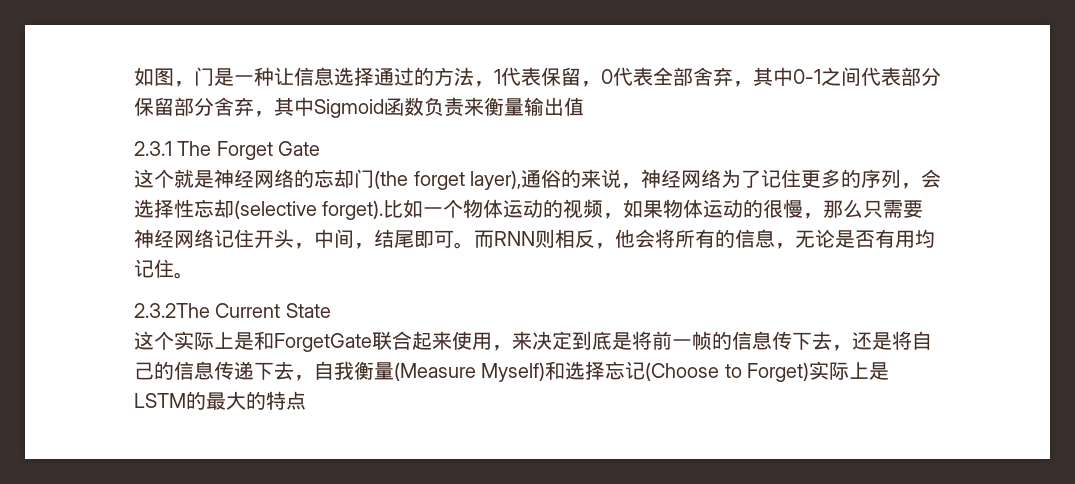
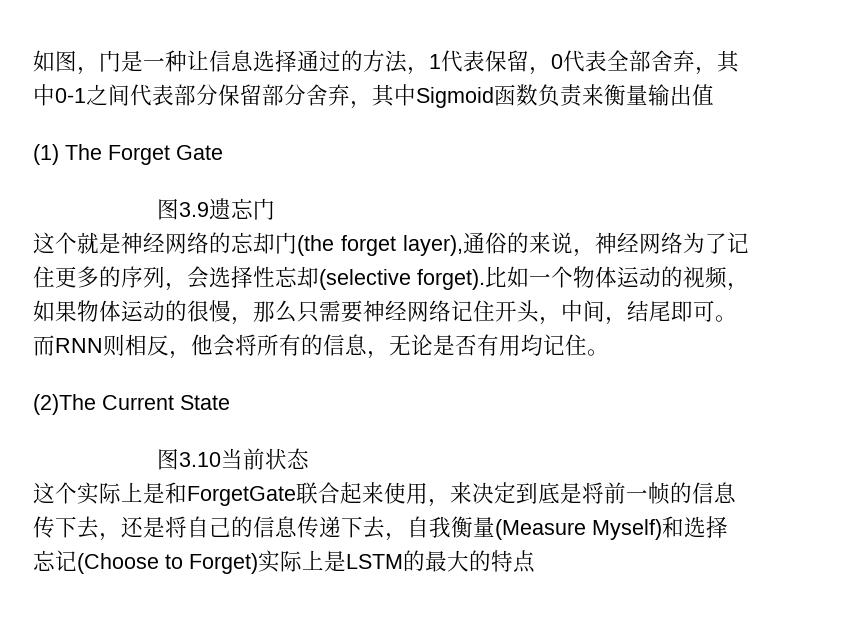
[134,141,172,156] 2.3.1 -> [33,144,59,165] (1)
(321, 148) none -> [156,198,275,220] // 图3.9遗忘门
[134,303,210,318] 2.3.2The -> [33,394,96,415] (2)The
(331, 310) none -> [156,448,309,470] // 图3.10当前状态

